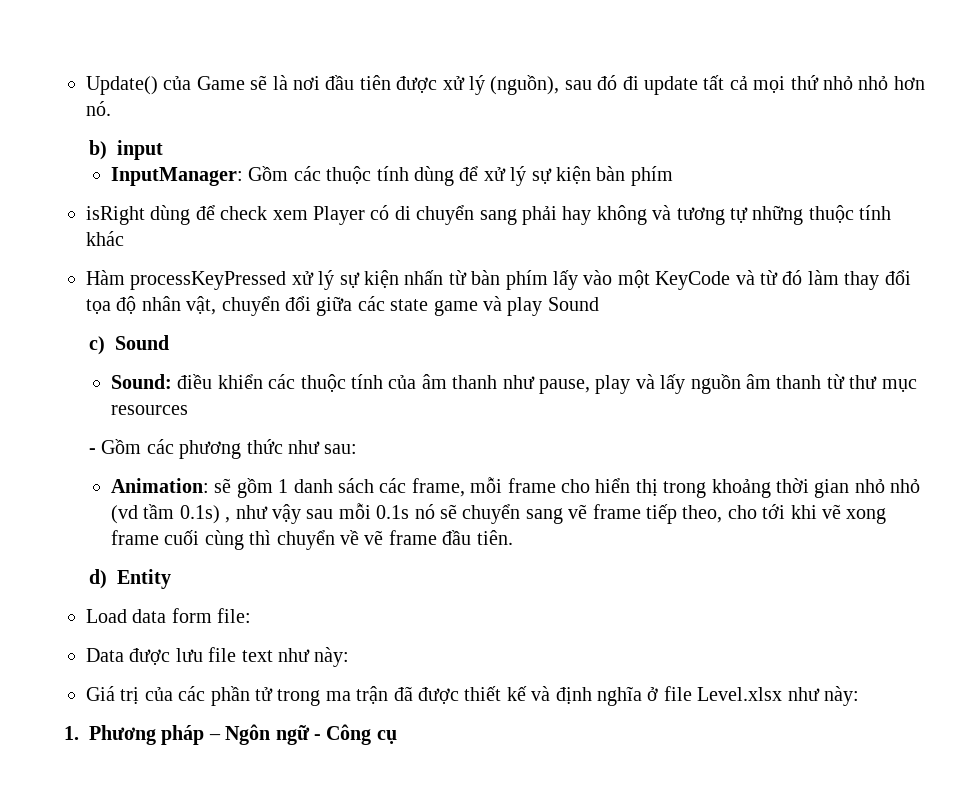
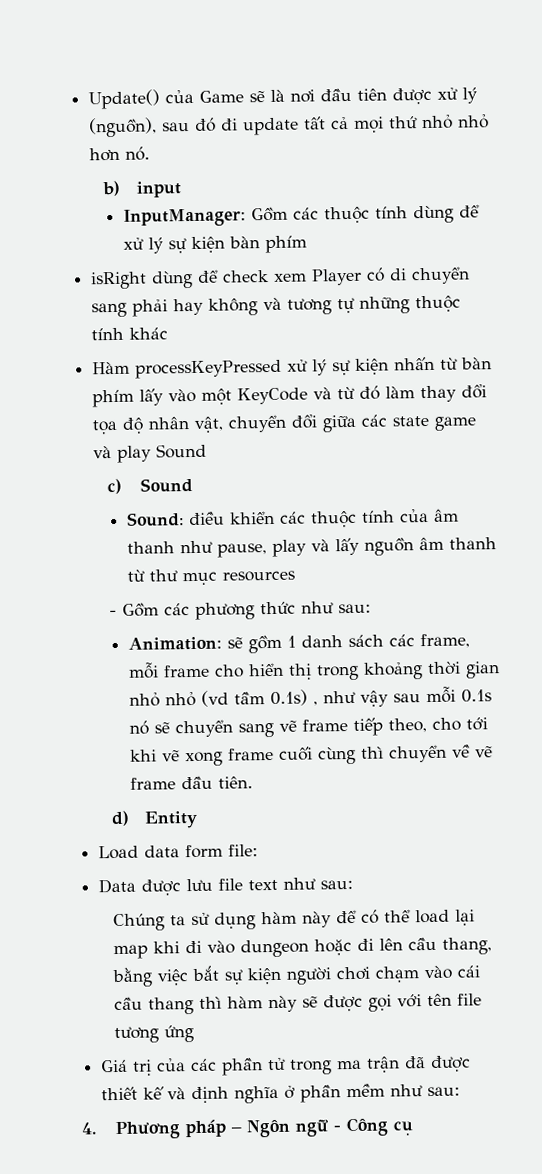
[314,647,350,667] này: -> [319,879,353,890] [112,909,475,932] [112,936,492,960] [111,965,480,988] [113,993,482,1015] [113,1025,194,1044] sau: // Chúng ta sử dụng hàm này để có thể load lại map khi đi vào dungeon hoặc đi lên cầu thang, bằng việc bắt sự kiện người chơi chạm vào cái cầu thang thì hàm này sẽ được gọi với tên file tương ứng
[663,686,859,706] [63,726,79,740] file Level.xlsx như này: // 1. -> [299,1083,460,1103] [81,1122,98,1135] phần mềm như sau: // 4.

